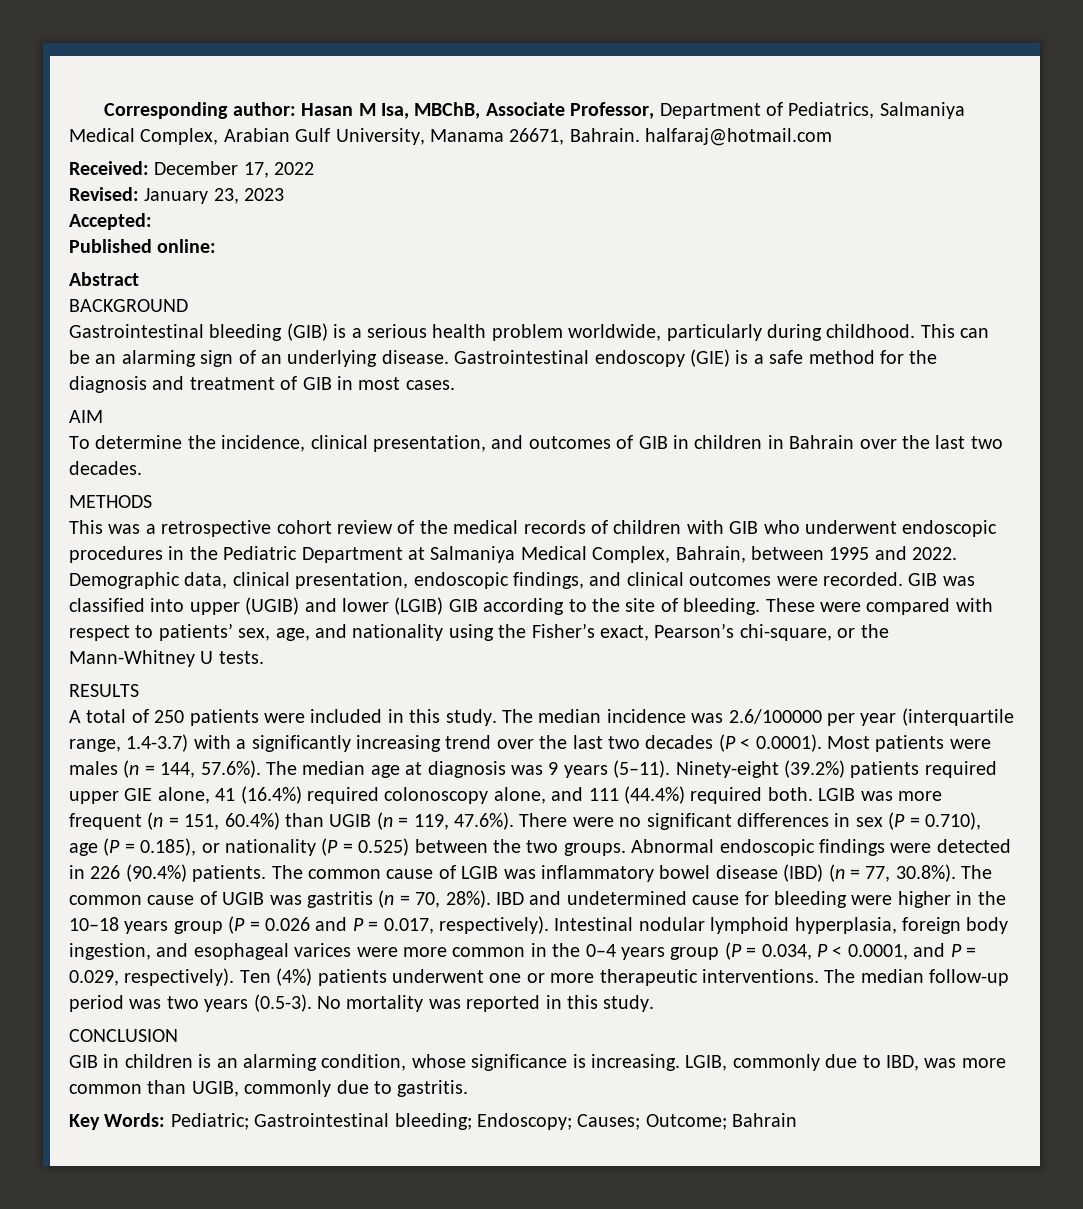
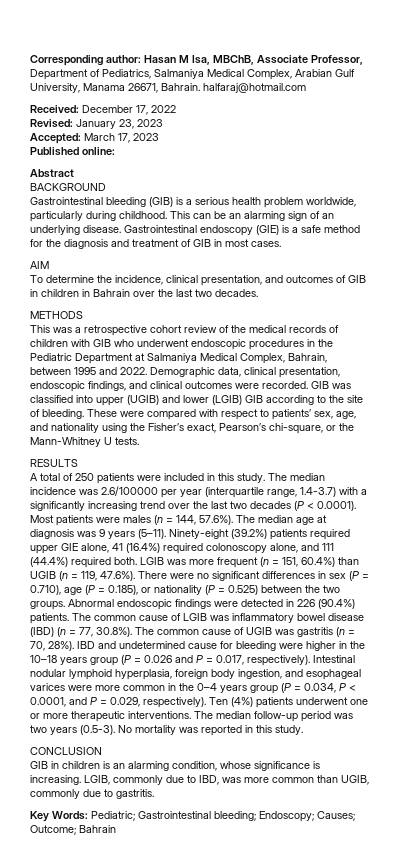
(152, 221) none -> [84,133,159,143] March 17, 2023

